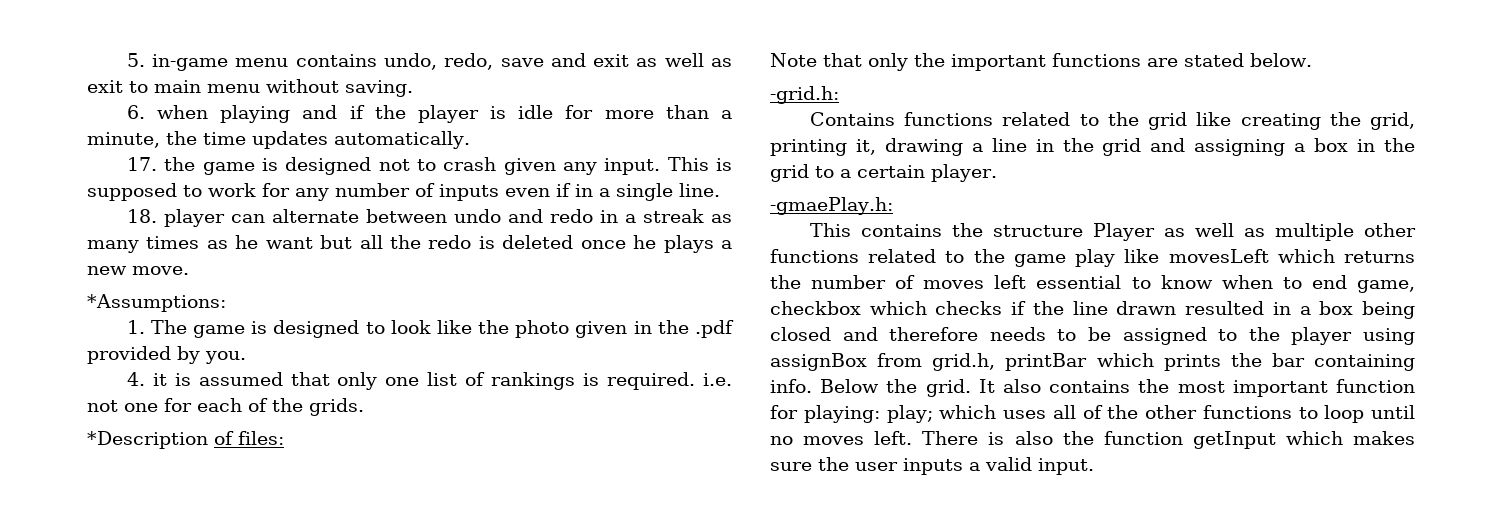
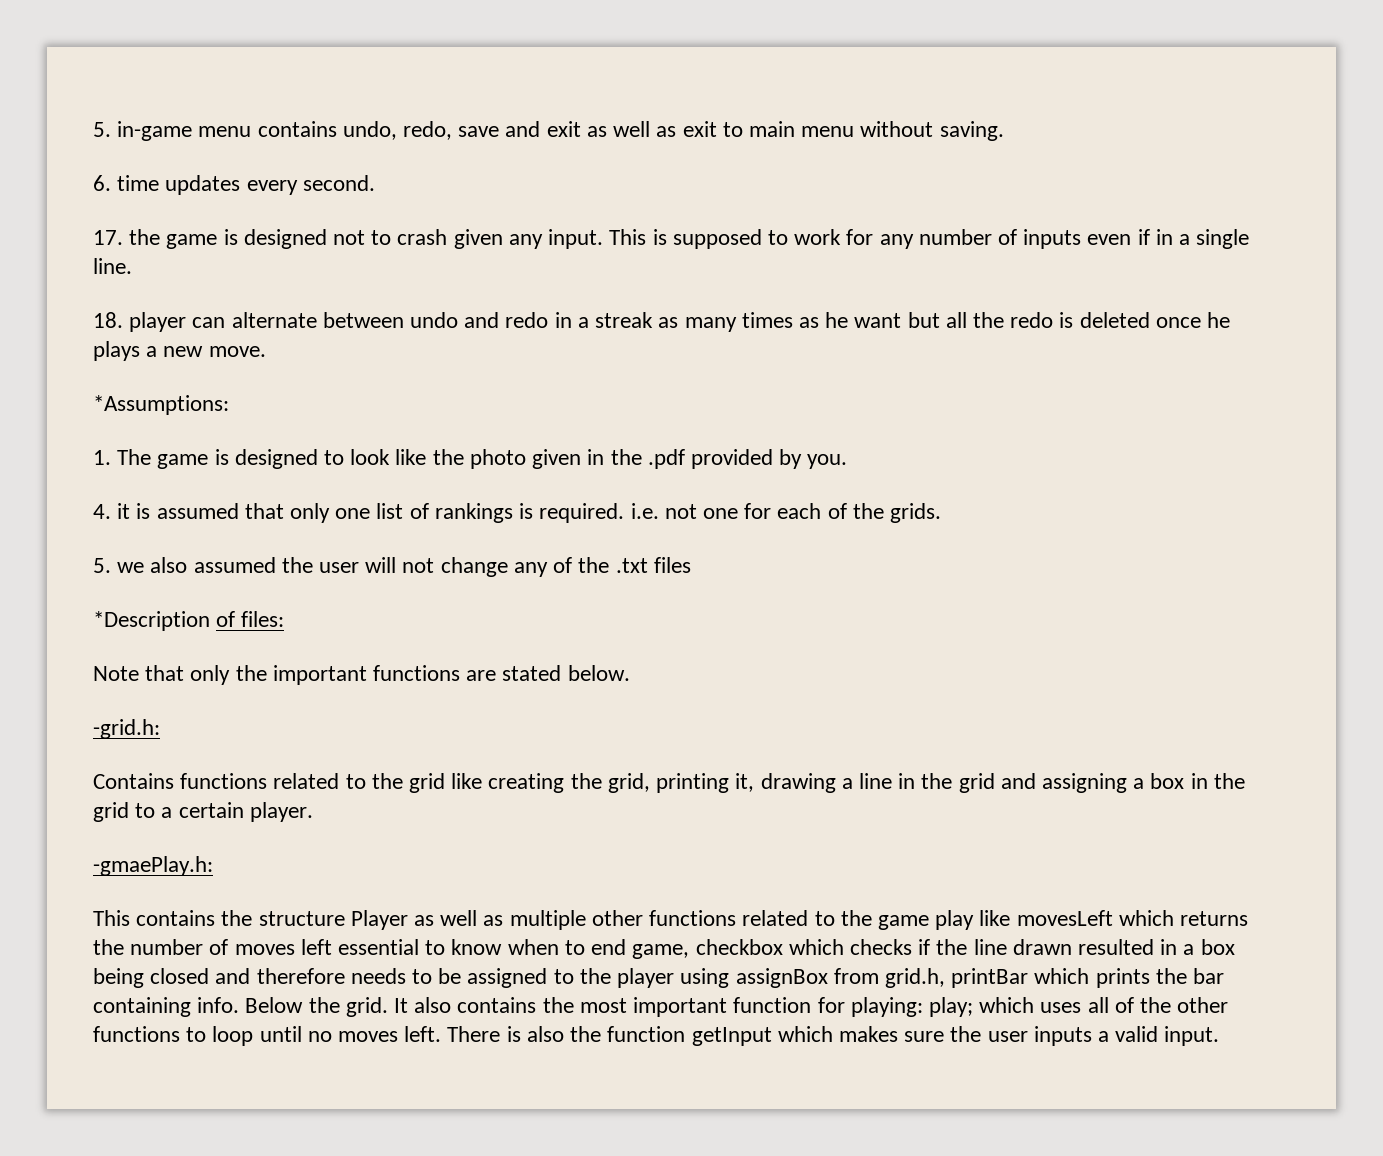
[156,105,733,123] [87,131,470,149] when playing and if the player is idle for more than a minute, the time updates automatically. -> [117,175,375,195] time updates every second.
(364, 407) none -> [93,557,691,577] // 5. we also assumed the user will not change any of the .txt files

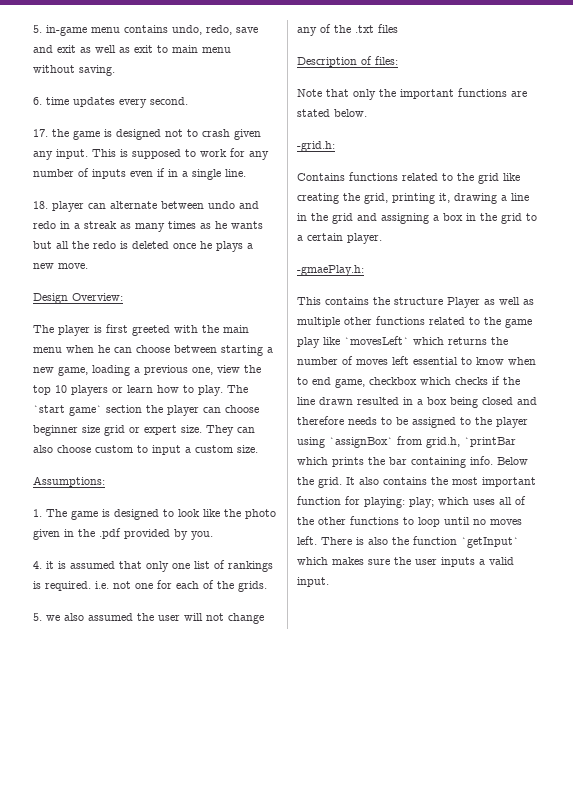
[854,313,902,328] want -> [231,221,263,229] wants
[93,395,229,415] *Assumptions: -> [33,293,123,304] [33,324,249,336] [33,345,273,356] [33,365,261,376] [33,385,248,396] [33,405,259,416] [33,425,255,436] [33,445,258,455] [33,476,105,487] Design Overview: // The player is first greeted with the main menu when he can choose between starting a new game, loading a previous one, view the top 10 players or learn how to play. The `start game` section the player can choose beginner size grid or expert size. They can also choose custom to input a custom size. // Assumptions:
[93,611,210,631] *Description -> [297,57,357,67] Description
[1016,910,1113,926] movesLeft -> [344,336,409,345] `movesLeft`
[735,968,828,988] assignBox -> [329,437,393,448] `assignBox`
[951,968,1029,988] printBar -> [464,437,516,447] `printBar
[691,1027,772,1046] getInput -> [461,537,519,548] `getInput`

